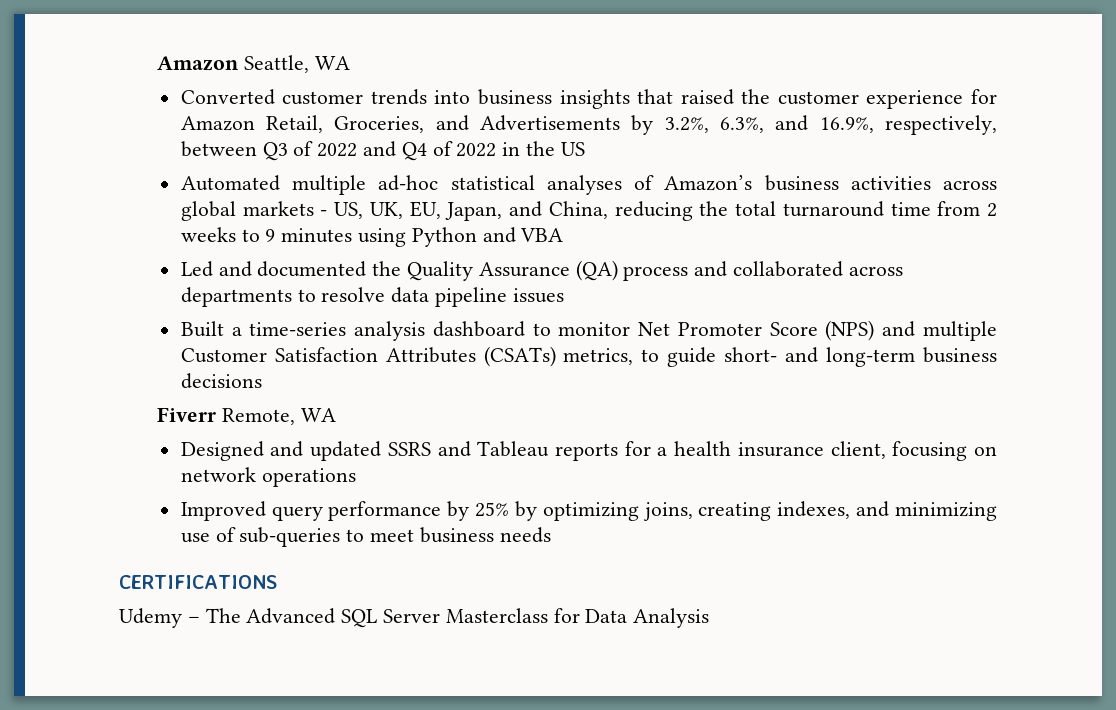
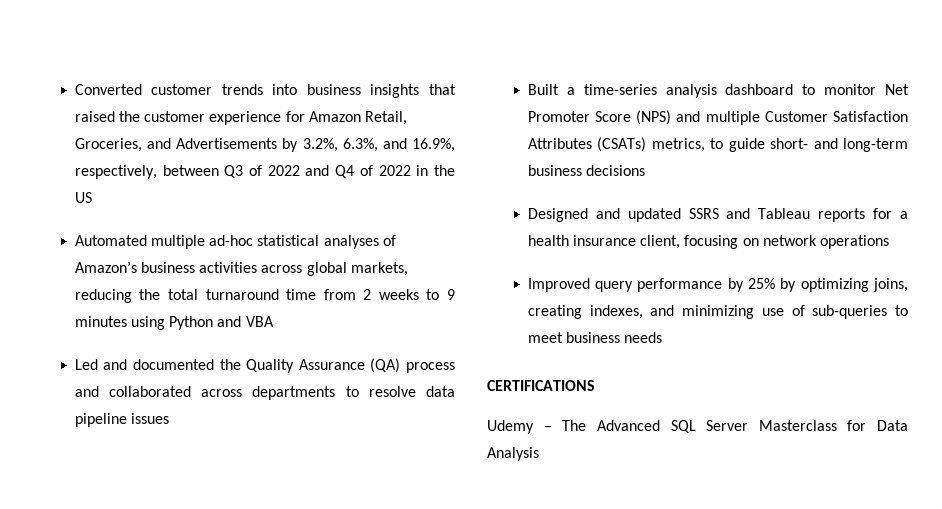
[157,55,350,73] Amazon Seattle, WA // -> (74, 89) none
[242,201,608,221] markets - US, UK, EU, Japan, and China, -> [350,262,408,276] markets,
[157,407,336,425] // Fiverr Remote, WA -> (646, 170) none

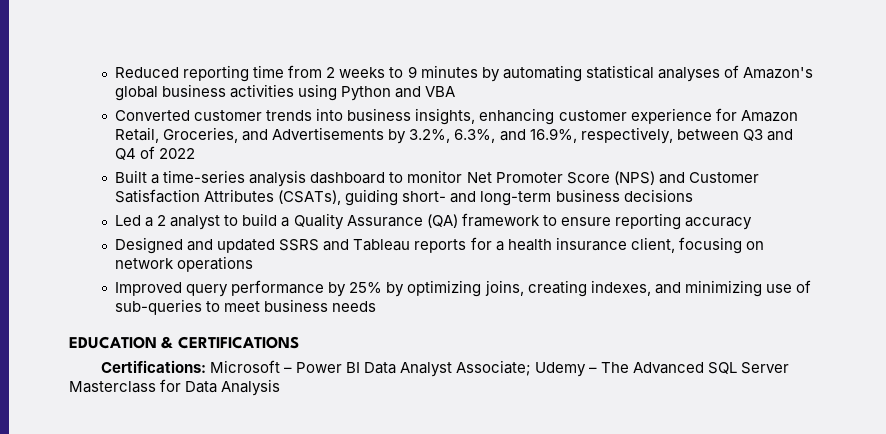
(74, 89) none -> [115,65,813,82] [115,84,456,101] Reduced reporting time from 2 weeks to 9 minutes by automating statistical analyses of Amazon's global business activities using Python and VBA //
[370,84,457,98] [74,111,141,122] insights that raised the -> [415,108,555,125] insights, enhancing
[249,165,300,176] of 2022 -> (763, 135) none
[416,165,455,176] [74,192,92,203] [74,235,396,249] [74,261,408,276] [74,289,455,303] [74,316,274,330] [74,358,455,373] [74,386,455,400] [74,413,170,427] in the US // Automated multiple ad-hoc statistical analyses of Amazon’s business activities across global markets, reducing the total turnaround time from 2 weeks to 9 minutes using Python and VBA // Led and documented the Quality Assurance (QA) process and collaborated across departments to resolve data pipeline issues -> (196, 153) none
[705,111,760,125] multiple -> (685, 178) none
[597,137,765,152] (CSATs) metrics, to guide -> [278,189,399,206] (CSATs), guiding
(646, 170) none -> [115,213,752,230] // Led a 2 analyst to build a Quality Assurance (QA) framework to ensure reporting accuracy
(663, 337) none -> [69,336,174,349] EDUCATION &
(595, 385) none -> [100,360,531,377] Certifications: Microsoft – Power BI Data Analyst Associate;

